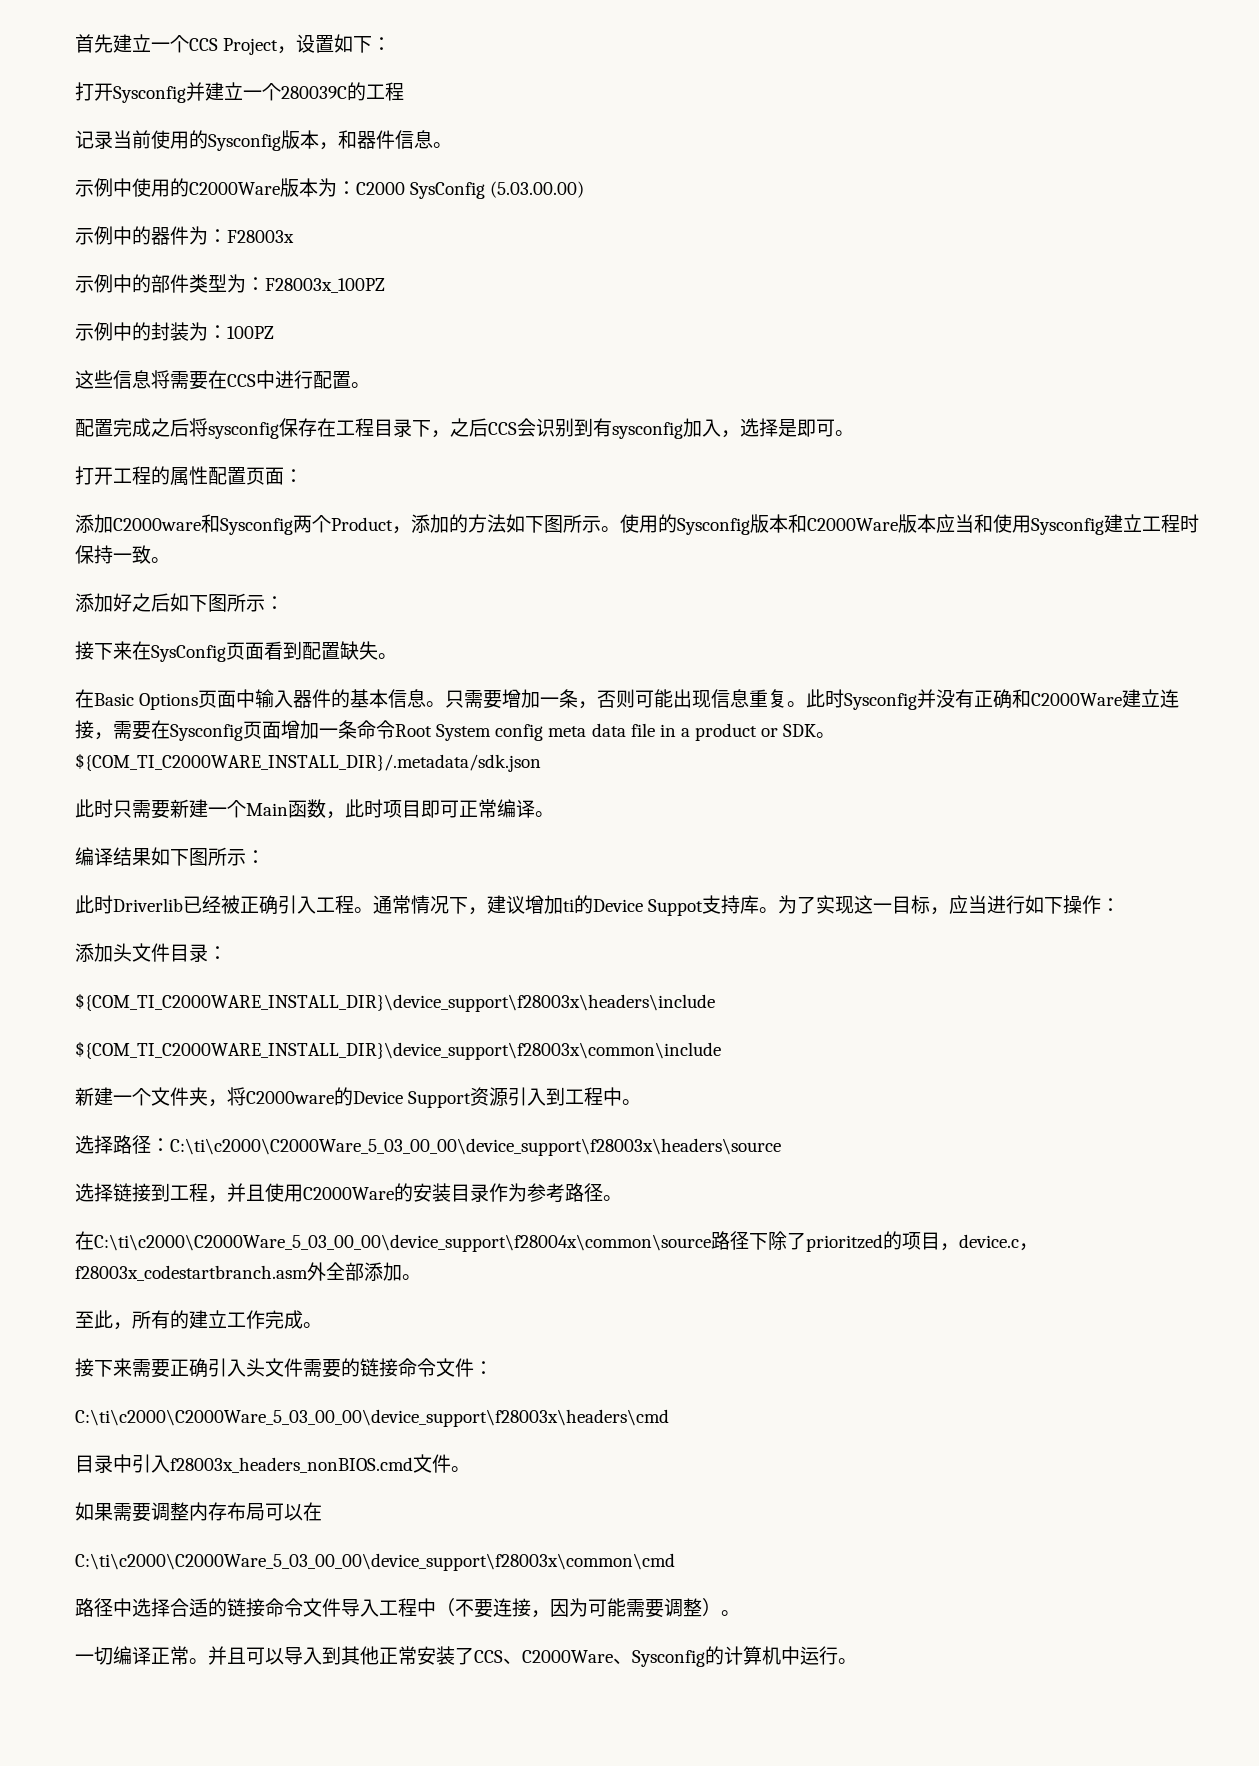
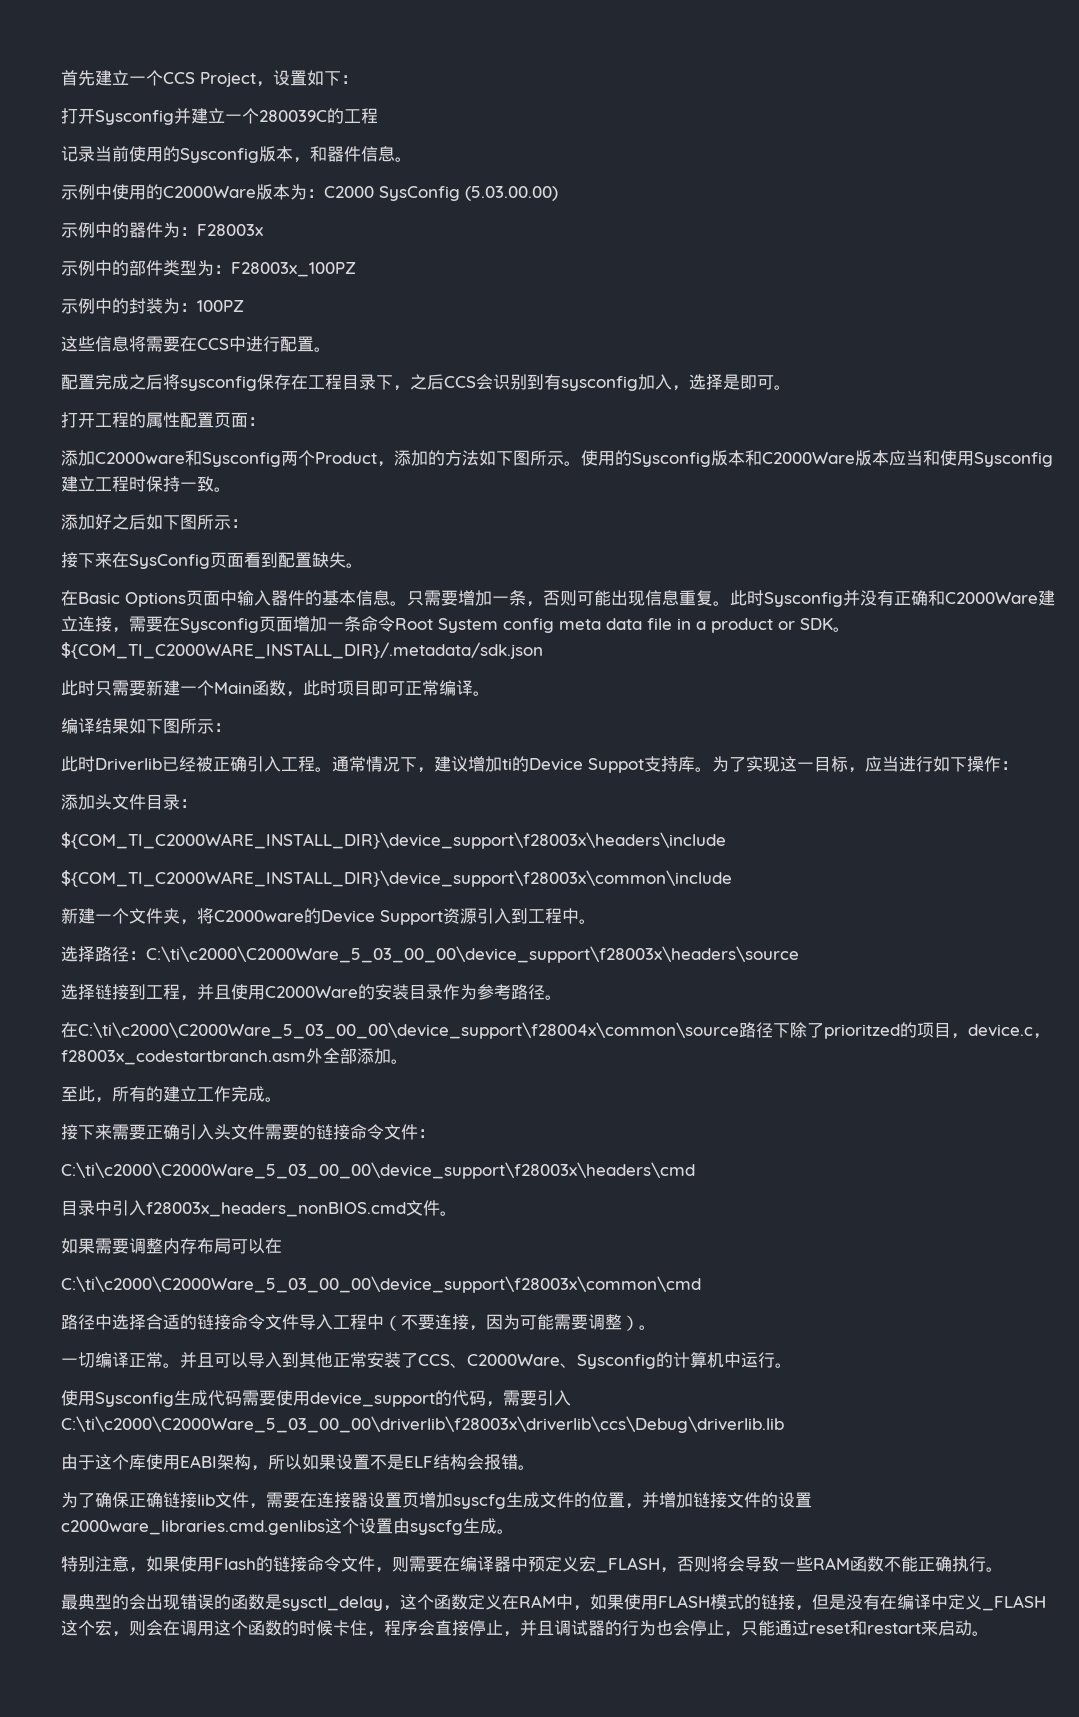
(857, 1661) none -> [61,1390,571,1407] [61,1416,784,1433] [61,1454,535,1471] [61,1492,812,1509] [61,1518,514,1535] [61,1556,1003,1573] [61,1594,1046,1611] [61,1620,989,1637] // 使用Sysconfig生成代码需要使用device_support的代码，需要引入C:\ti\c2000\C2000Ware_5_03_00_00\driverlib\f28003x\driverlib\ccs\Debug\driverlib.lib // 由于这个库使用EABI架构，所以如果设置不是ELF结构会报错。 // 为了确保正确链接lib文件，需要在连接器设置页增加syscfg生成文件的位置，并增加链接文件的设置c2000ware_libraries.cmd.genlibs这个设置由syscfg生成。 // 特别注意，如果使用Flash的链接命令文件，则需要在编译器中预定义宏_FLASH，否则将会导致一些RAM函数不能正确执行。 // 最典型的会出现错误的函数是sysctl_delay，这个函数定义在RAM中，如果使用FLASH模式的链接，但是没有在编译中定义_FLASH这个宏，则会在调用这个函数的时候卡住，程序会直接停止，并且调试器的行为也会停止，只能通过reset和restart来启动。

